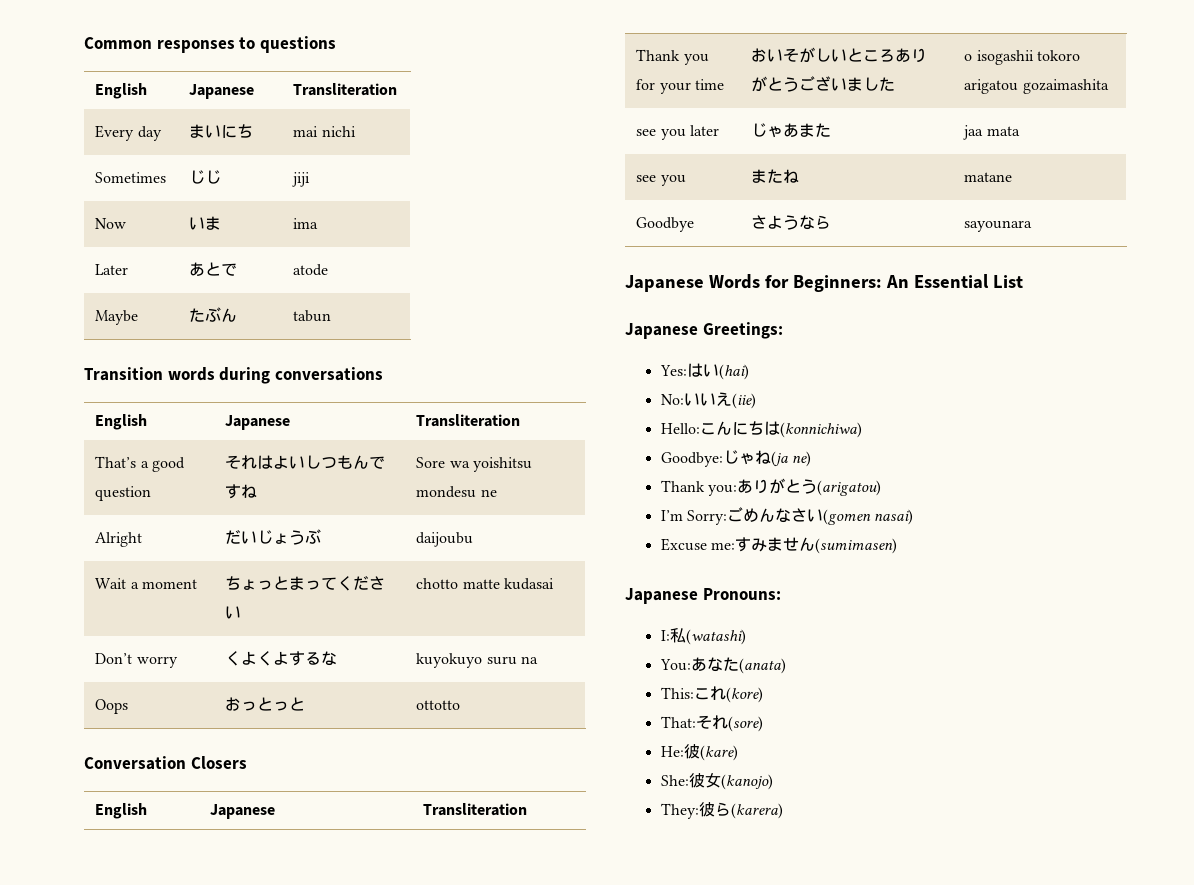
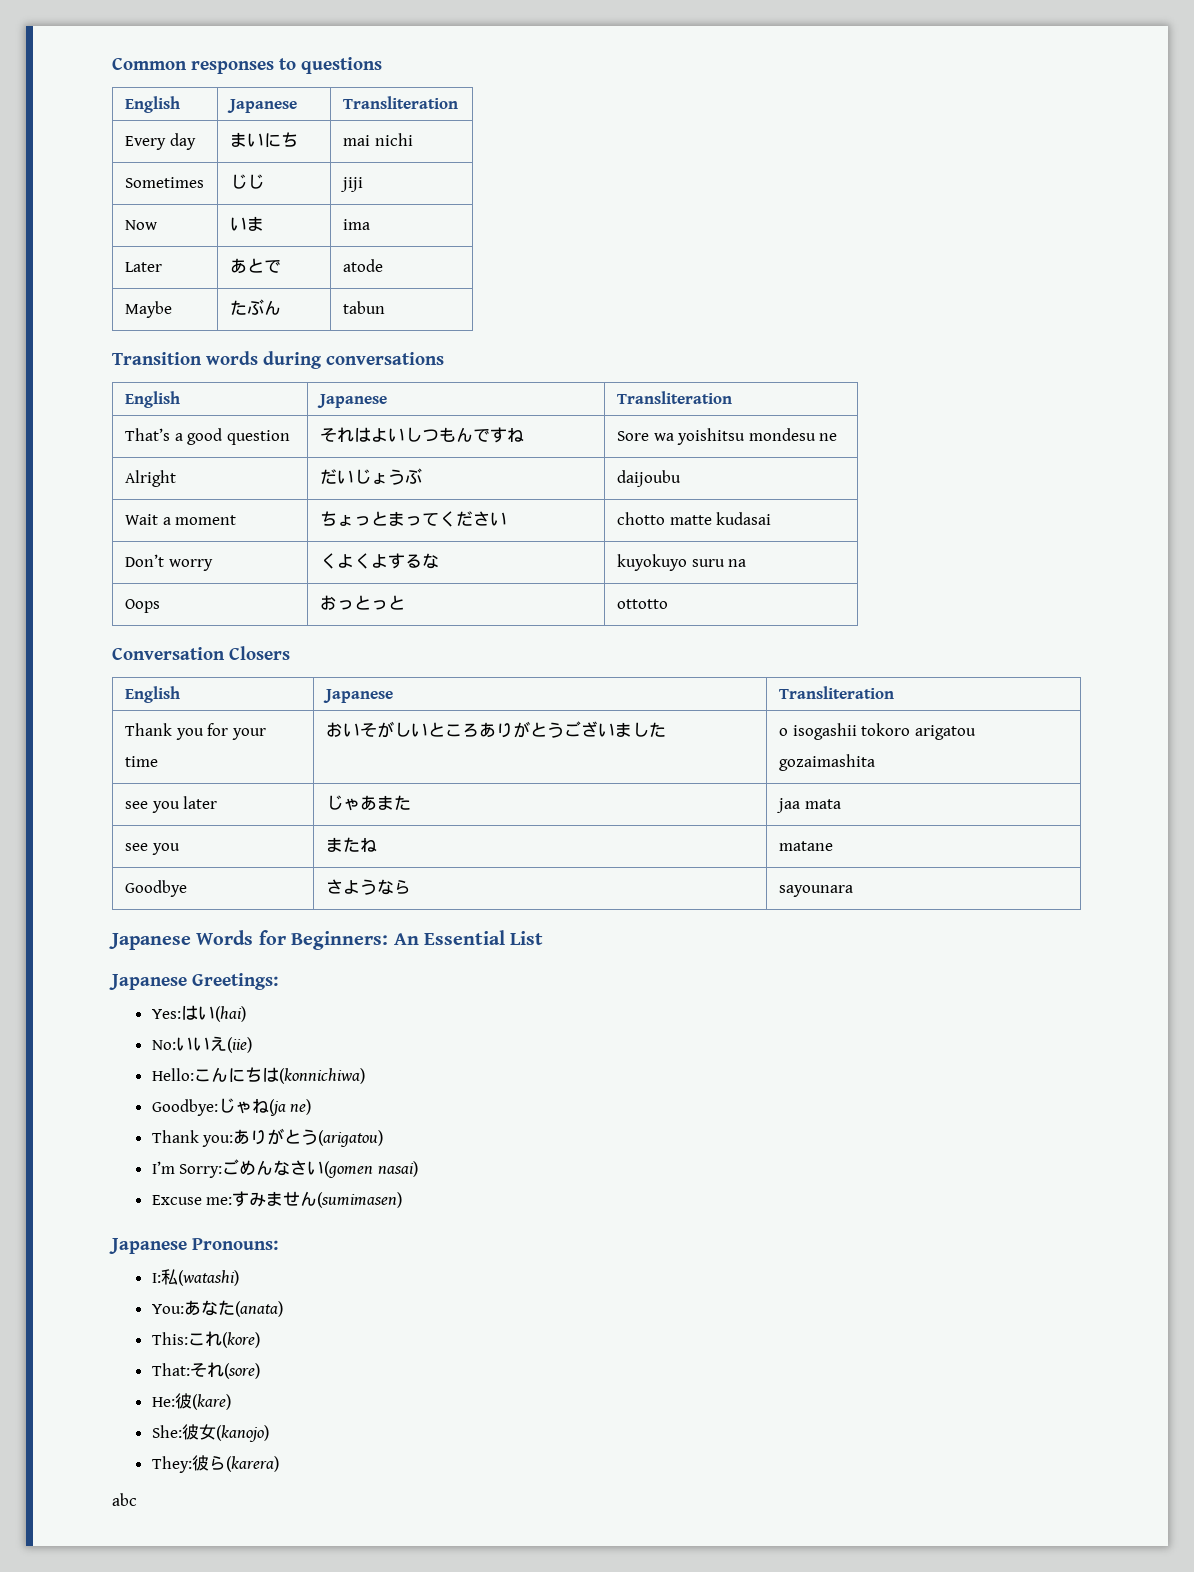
(783, 811) none -> [112,1493,137,1506] // abc

